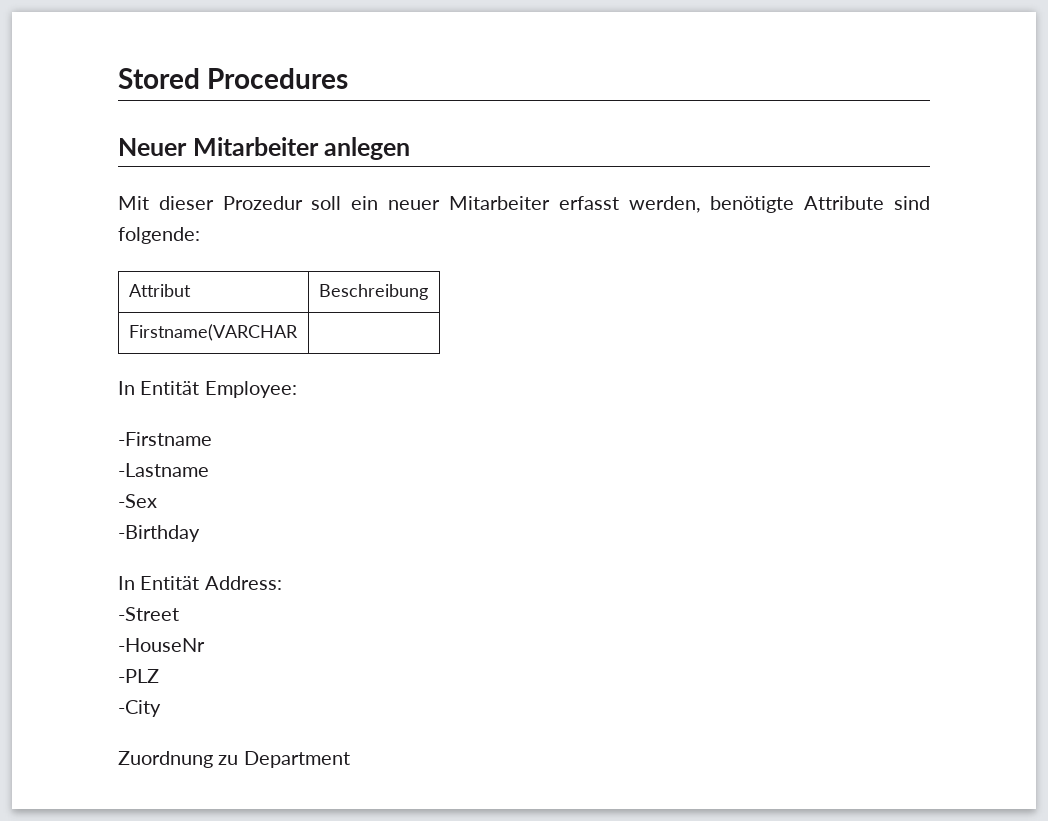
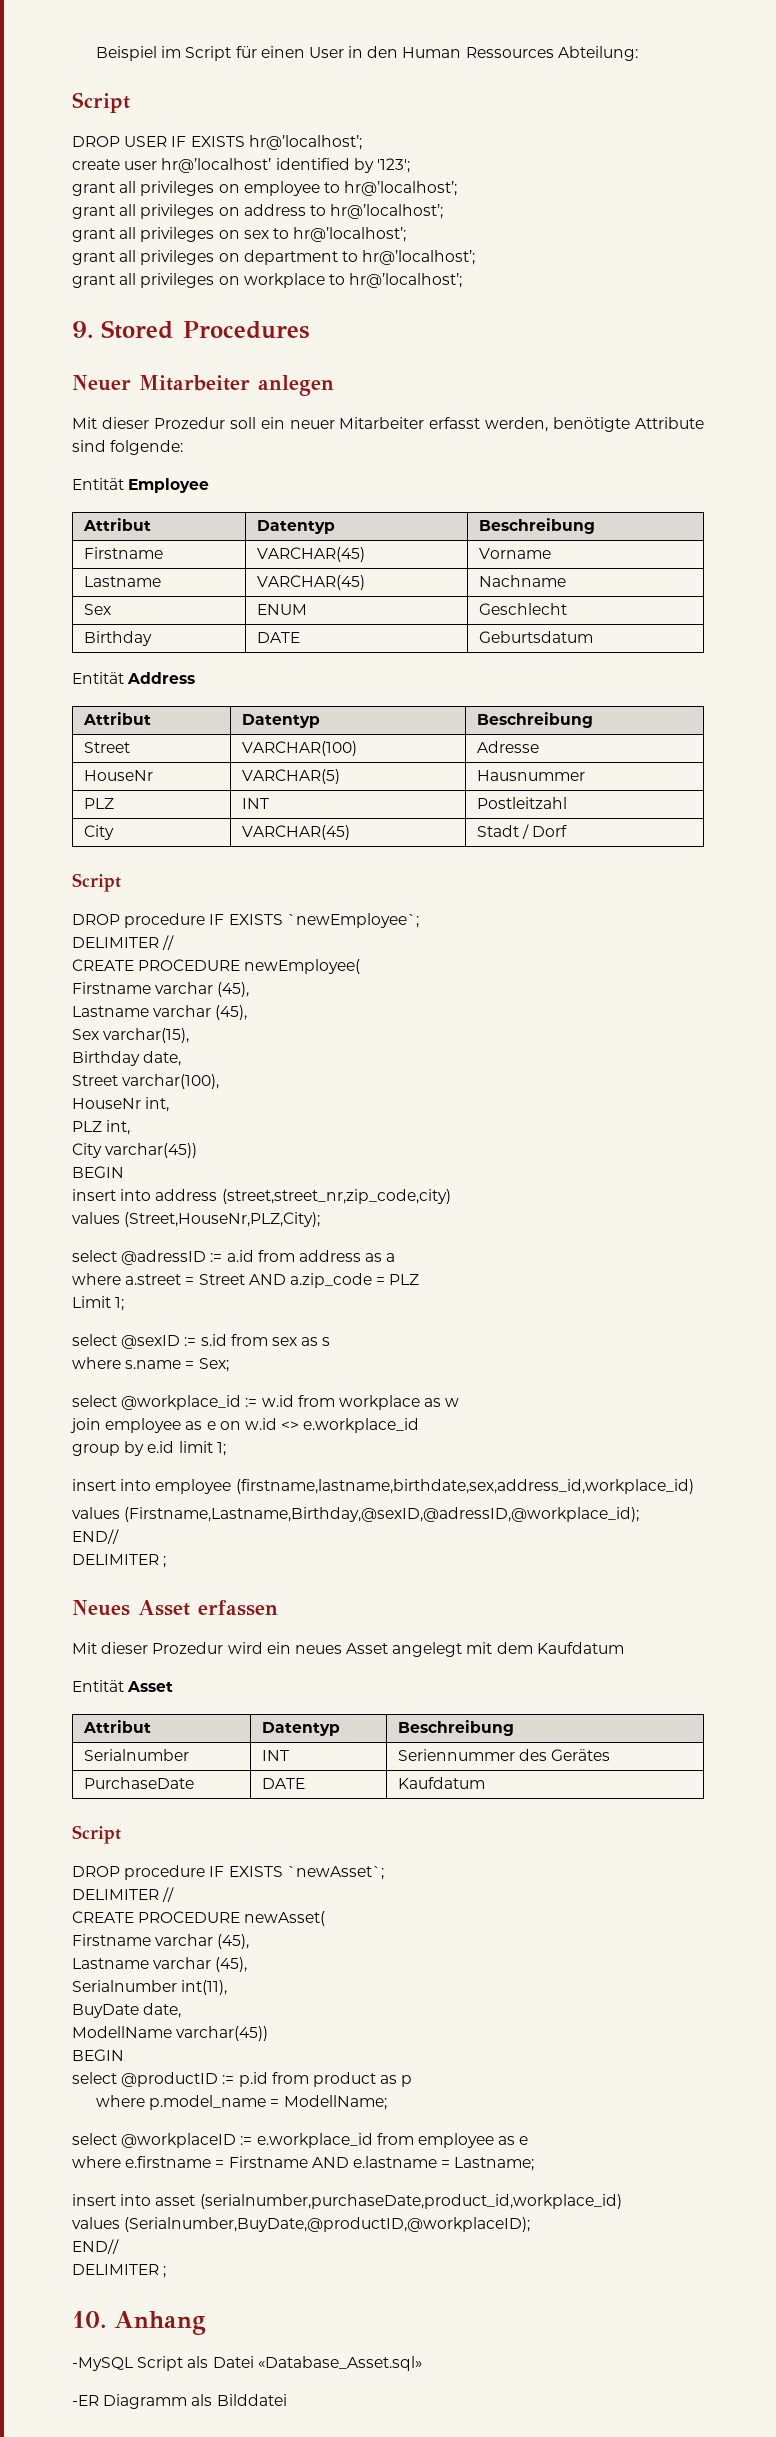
(118, 78) none -> [95,46,638,61] [72,92,130,113] [72,135,362,150] [72,158,410,173] [72,181,458,196] [72,204,444,219] [72,227,407,242] [72,250,476,265] [72,273,463,288] [72,321,93,338] Beispiel im Script für einen User in den Human Ressources Abteilung: // Script // DROP USER IF EXISTS hr@’localhost’; // create user hr@’localhost’ identified by '123'; // grant all privileges on employee to hr@’localhost’; // grant all privileges on address to hr@’localhost’; // grant all privileges on sex to hr@’localhost’; // grant all privileges on department to hr@’localhost’; // grant all privileges on workplace to hr@’localhost’; // 9.
[128,284,191,297] [318,284,428,300] [128,324,298,341] [118,381,297,398] [118,432,212,446] [118,463,209,477] [118,494,157,508] [118,525,200,542] [118,576,282,590] [118,607,179,621] [118,638,205,652] [118,669,159,683] [118,700,161,717] [118,751,350,768] // Attribut | Beschreibung // Firstname(VARCHAR | // In Entität Employee: // -Firstname // -Lastname // -Sex // -Birthday // In Entität Address: // -Street // -HouseNr // -PLZ // -City // Zuordnung zu Department -> [72,478,210,493] [83,518,152,531] [257,520,336,534] [479,518,596,534] [84,547,164,559] [257,547,366,562] [479,548,552,559] [84,576,162,587] [257,575,366,590] [479,575,567,587] [84,604,112,615] [257,604,308,615] [479,603,568,615] [84,631,153,646] [257,632,301,643] [479,631,594,643] [72,672,196,684] [83,712,152,725] [242,714,321,728] [477,712,594,728] [84,742,131,753] [242,741,358,756] [477,741,540,753] [84,770,154,781] [242,769,341,784] [477,770,586,781] [84,798,115,809] [242,798,270,809] [477,797,568,809] [84,825,115,840] [242,825,351,840] [477,824,568,839] [72,873,121,892] [72,913,419,928] [72,935,175,950] [72,959,361,974] [72,982,250,997] [72,1005,248,1020] [72,1028,190,1043] [72,1051,182,1066] [72,1074,220,1089] [72,1097,170,1112] [72,1120,131,1135] [72,1143,198,1158] [72,1166,124,1178] [72,1189,451,1204] [72,1212,321,1227] [72,1250,396,1265] [72,1273,420,1288] [72,1296,125,1311] [72,1334,331,1349] [72,1357,229,1372] [72,1395,460,1410] [70,1418,420,1433] [72,1441,226,1456] [72,1479,694,1494] [72,1507,640,1522] [72,1529,119,1544] [72,1554,167,1568] [72,1600,278,1616] [72,1642,624,1657] [72,1680,174,1692] [83,1720,152,1733] [262,1722,341,1736] [398,1720,515,1736] [84,1749,190,1761] [262,1750,290,1761] [398,1749,611,1761] [84,1777,195,1789] [262,1778,306,1789] [398,1777,486,1789] [72,1825,121,1844] [72,1865,384,1880] [72,1887,175,1902] [72,1911,326,1926] [72,1934,250,1949] [72,1957,248,1972] [72,1980,228,1995] [72,2003,182,2018] [72,2026,269,2041] [72,2049,124,2061] [72,2072,413,2087] [95,2095,387,2110] [72,2133,529,2148] [72,2156,535,2171] [72,2194,622,2209] [72,2217,531,2232] [72,2239,119,2254] [72,2264,167,2278] [72,2311,206,2335] [72,2356,422,2371] [72,2394,287,2409] // Entität Employee // Attribut | Datentyp | Beschreibung // Firstname | VARCHAR(45) | Vorname // Lastname | VARCHAR(45) | Nachname // Sex | ENUM | Geschlecht // Birthday | DATE | Geburtsdatum // Entität Address // Attribut | Datentyp | Beschreibung // Street | VARCHAR(100) | Adresse // HouseNr | VARCHAR(5) | Hausnummer // PLZ | INT | Postleitzahl // City | VARCHAR(45) | Stadt / Dorf // Script // DROP procedure IF EXISTS `newEmployee`; // DELIMITER // // CREATE PROCEDURE newEmployee( // Firstname varchar (45), // Lastname varchar (45), // Sex varchar(15), // Birthday date, // Street varchar(100), // HouseNr int, // PLZ int, // City varchar(45)) // BEGIN // insert into address (street,street_nr,zip_code,city) // values (Street,HouseNr,PLZ,City); // select @adressID := a.id from address as a // where a.street = Street AND a.zip_code = PLZ // Limit 1; // select @sexID := s.id from sex as s // where s.name = Sex; // select @workplace_id := w.id from workplace as w // join employee as e on w.id <> e.workplace_id // group by e.id limit 1; // insert into employee (firstname,lastname,birthdate,sex,address_id,workplace_id) // values (Firstname,Lastname,Birthday,@sexID,@adressID,@workplace_id); // END// // DELIMITER ; // Neues Asset erfassen // Mit dieser Prozedur wird ein neues Asset angelegt mit dem Kaufdatum // Entität Asset // Attribut | Datentyp | Beschreibung // Serialnumber | INT | Seriennummer des Gerätes // PurchaseDate | DATE | Kaufdatum // Script // DROP procedure IF EXISTS `newAsset`; // DELIMITER // // CREATE PROCEDURE newAsset( // Firstname varchar (45), // Lastname varchar (45), // Serialnumber int(11), // BuyDate date, // ModellName varchar(45)) // BEGIN // select @productID := p.id from product as p // where p.model_name = ModellName; // select @workplaceID := e.workplace_id from employee as e // where e.firstname = Firstname AND e.lastname = Lastname; // insert into asset (serialnumber,purchaseDate,product_id,workplace_id) // values (Serialnumber,BuyDate,@productID,@workplaceID); // END// // DELIMITER ; // 10. Anhang // -MySQL Script als Datei «Database_Asset.sql» // -ER Diagramm als Bilddatei

